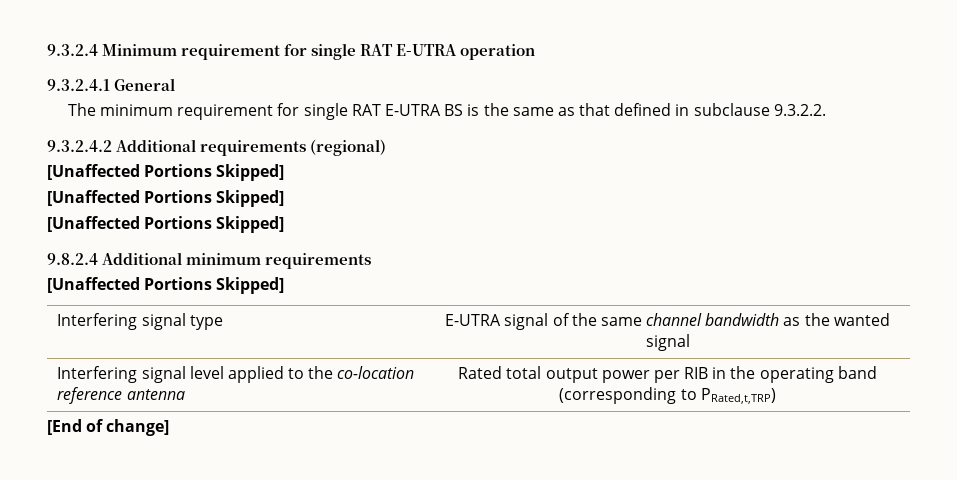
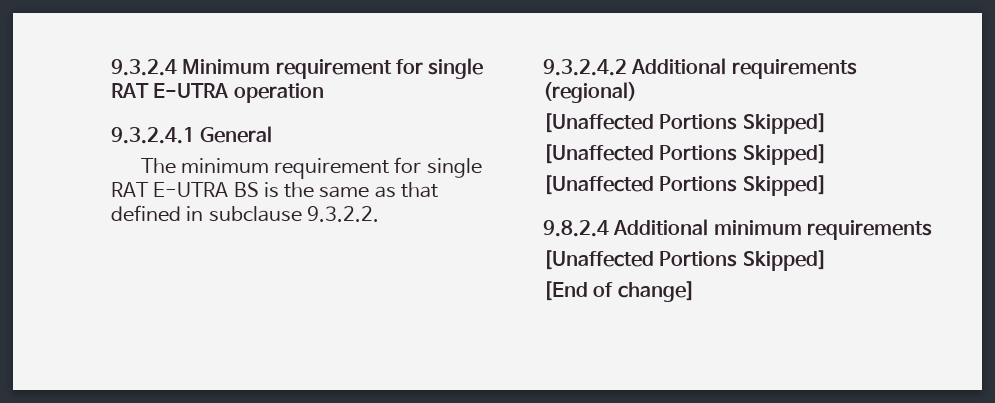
[57,313,223,330] [445,313,890,330] [645,334,690,351] [57,366,415,383] [57,387,185,404] [458,366,877,383] [559,387,776,404] // Interfering signal type | E-UTRA signal of the same channel bandwidth as the wanted signal // Interfering signal level applied to the co-location reference antenna | Rated total output power per RIB in the operating band (corresponding to PRated,t,TRP) -> (827, 260) none

